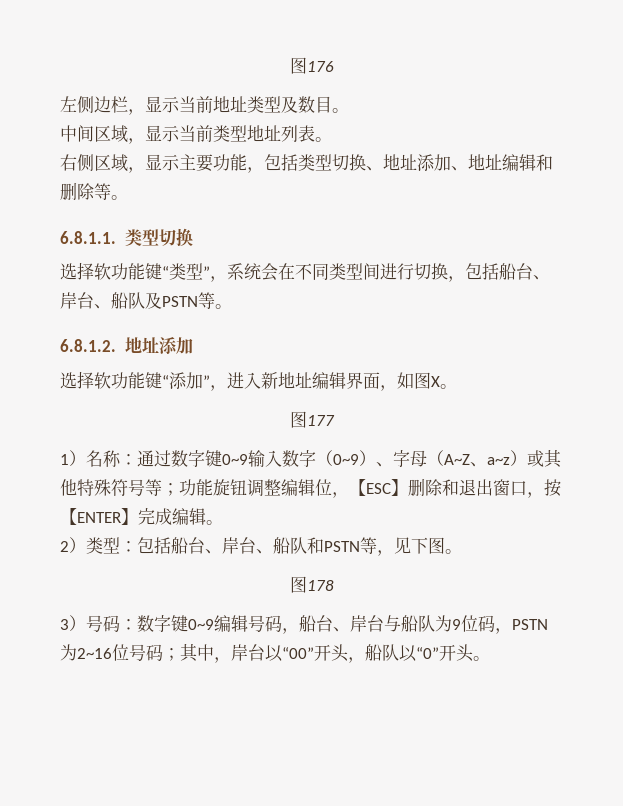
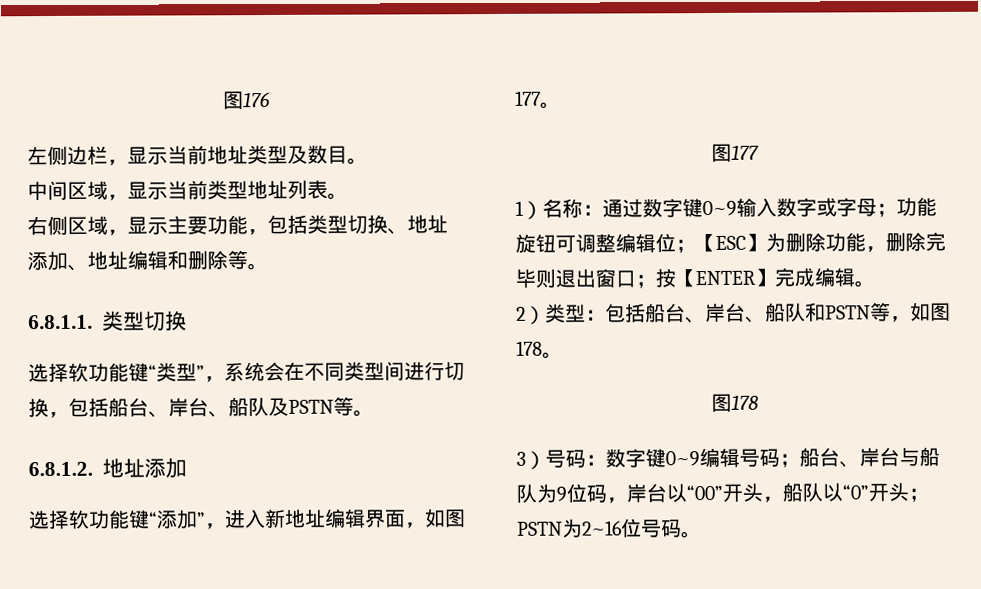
[431,376,440,387] X -> [515,90,541,106] 177
[316,449,562,468] [60,479,162,497] （0~9）、字母（A~Z、a~z）或其他特殊符号等 -> [816,197,877,217] 或字母
(247, 487) none -> [555,234,576,253] 可
[332,492,349,498] ， -> [675,239,696,254] ；
[408,478,459,496] 删除和 -> [765,231,946,253] [515,268,556,288] 为删除功能，删除完毕则
[527,492,544,498] ， -> [635,274,656,289] ；
[394,537,445,554] 见下图 -> [910,302,951,322] [516,340,543,356] 如图178
[282,628,299,634] ， -> [779,453,800,468] ；
[512,619,548,630] [60,643,231,663] PSTN为2~16位号码；其中， -> (627, 500) none
(474, 653) none -> [908,488,929,503] [517,518,682,538] ；PSTN为2~16位号码

